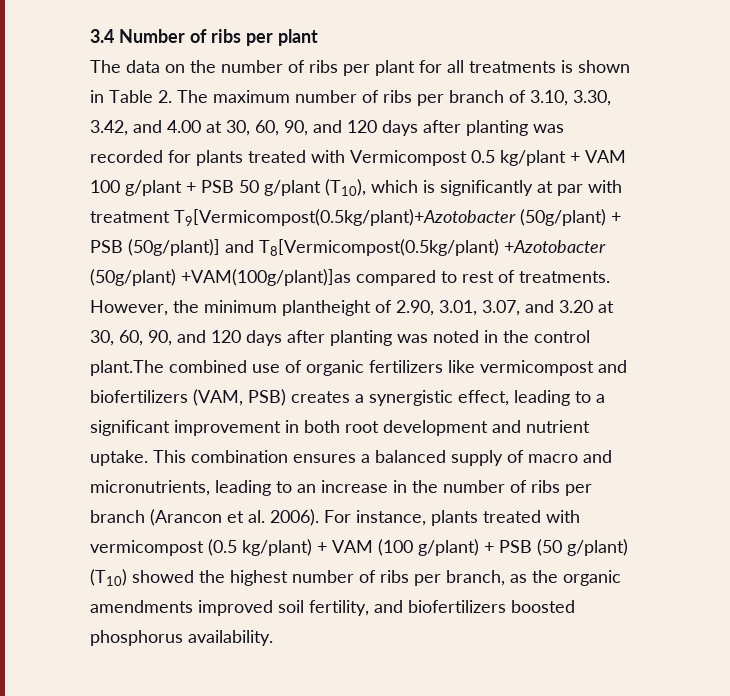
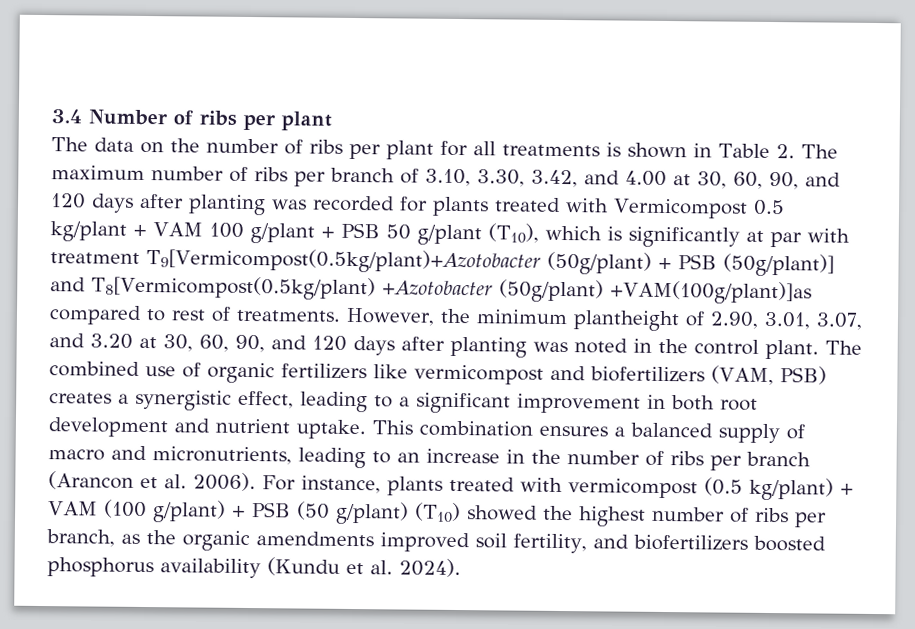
[90,360,164,376] plant.The -> [765,339,862,360] plant. The
[188,630,273,646] availability. -> [160,557,461,579] availability (Kundu et al. 2024).

